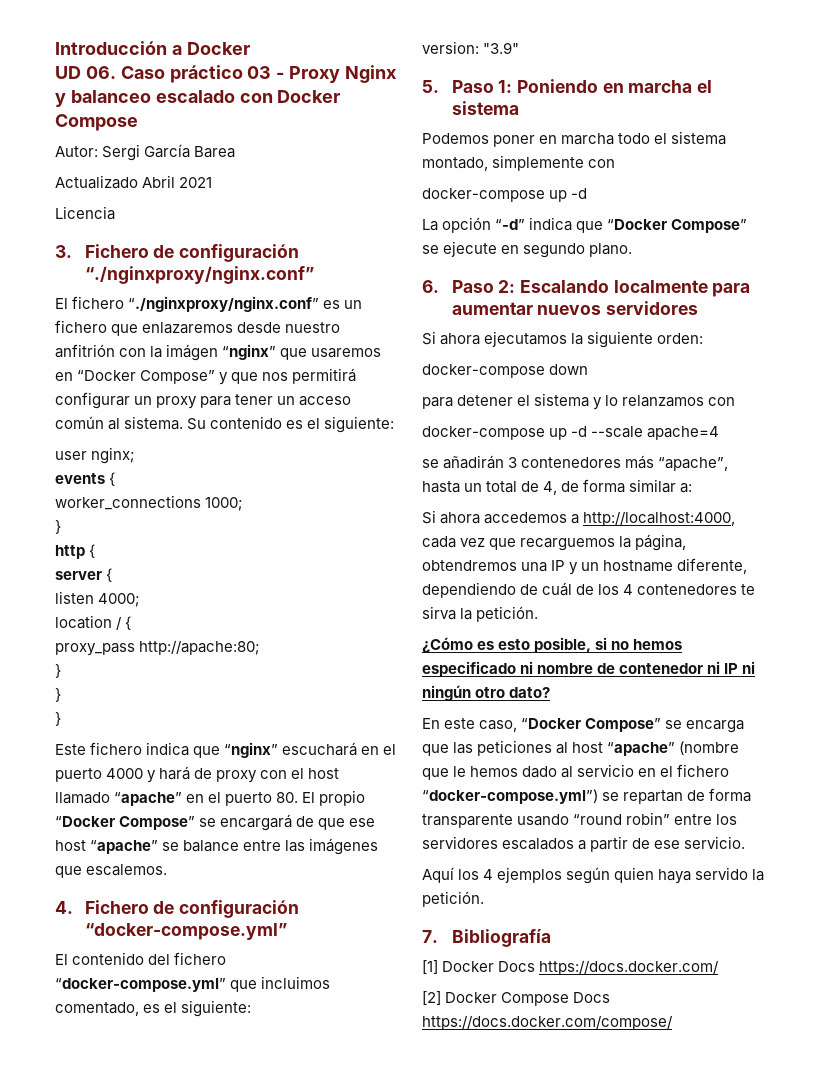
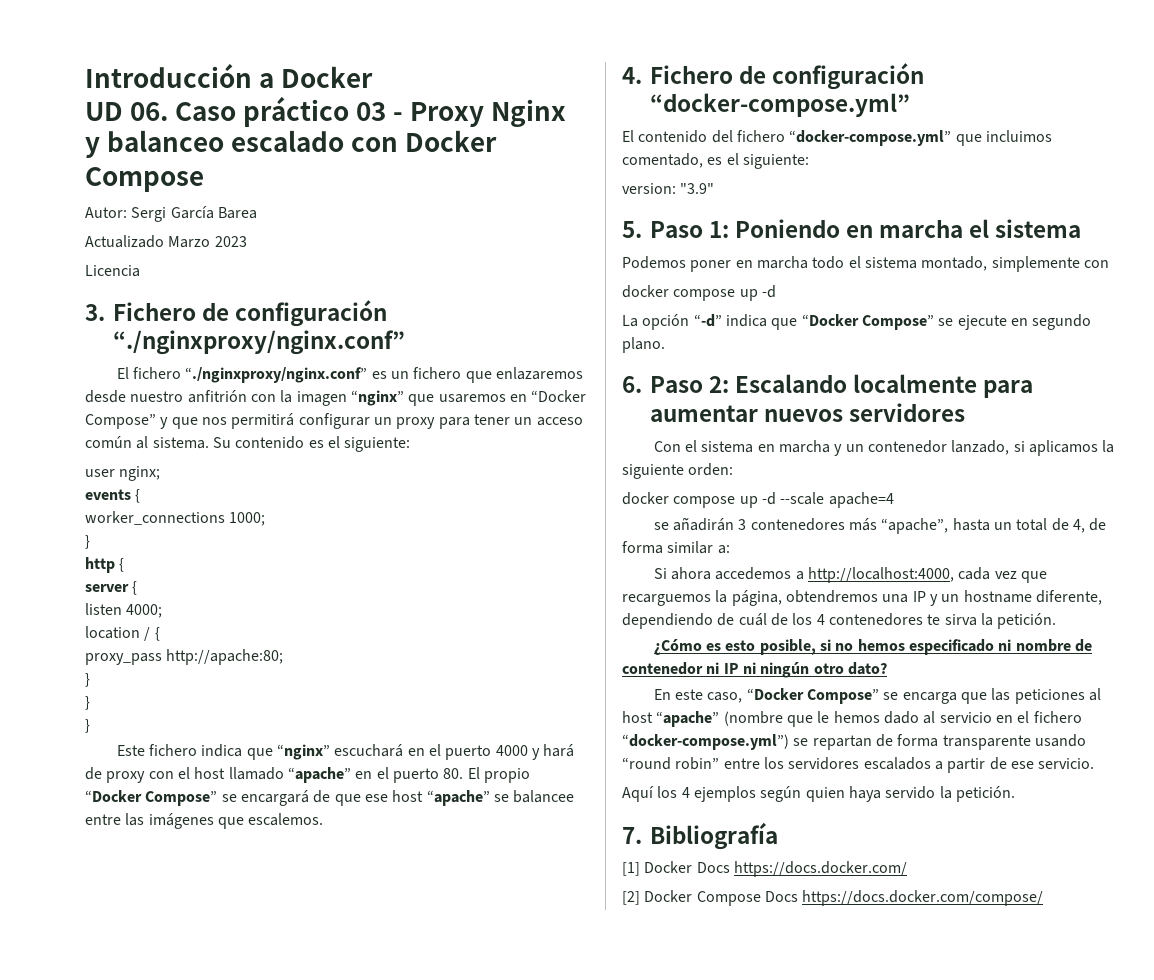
[142,175,213,188] Abril 2021 -> [168,236,247,248] Marzo 2023
[166,344,219,361] imágen -> [296,391,347,406] imagen
[183,840,240,852] balance -> [513,790,575,803] balancee
[422,188,545,202] docker-compose -> [622,285,736,301] docker compose
[422,331,704,348] [422,364,589,378] [422,393,736,410] [422,426,545,440] Si ahora ejecutamos la siguiente orden: // docker-compose down // para detener el sistema y lo relanzamos con // docker-compose -> [653,440,1115,456] [622,463,734,479] [622,492,736,508] Con el sistema en marcha y un contenedor lanzado, si aplicamos la siguiente orden: // docker compose

